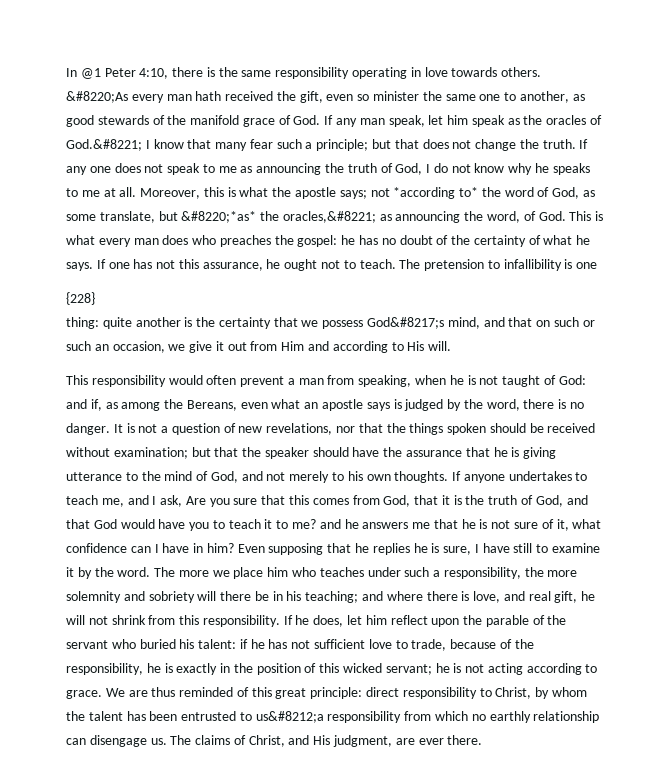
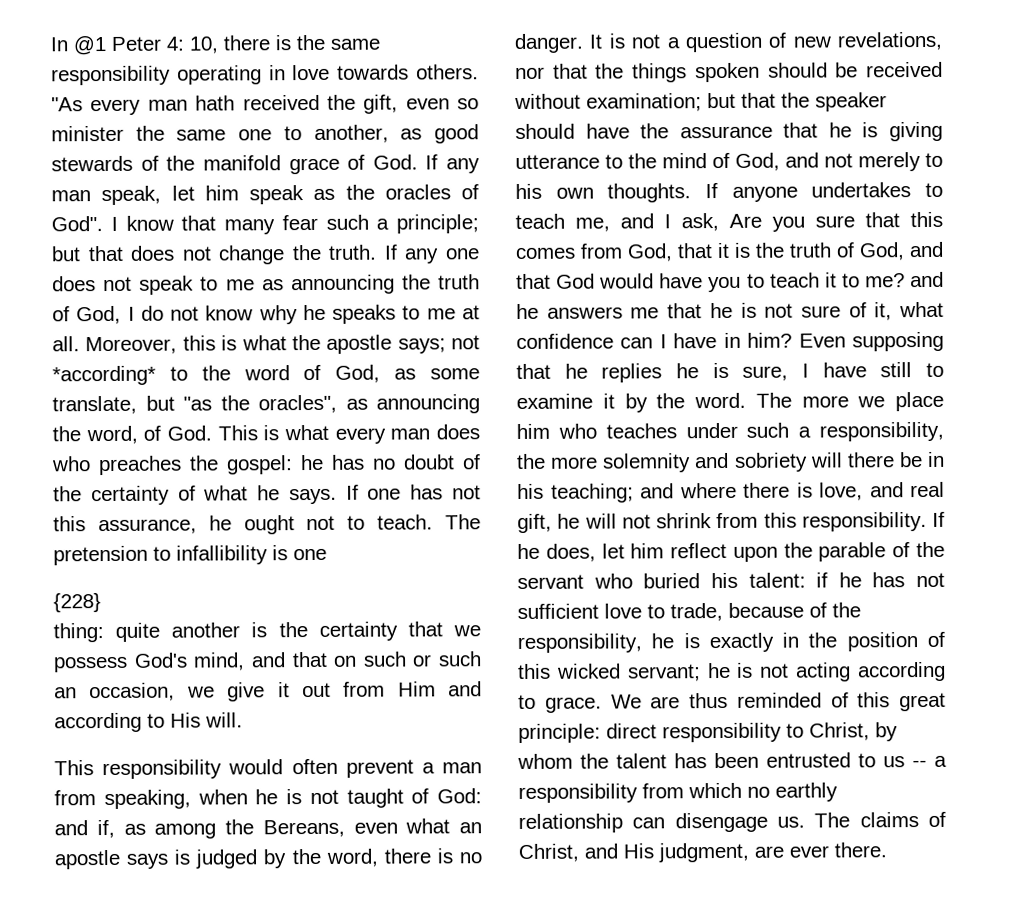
[139,68,169,79] 4:10, -> [166,36,219,54] 4: 10,
[66,91,128,103] &#8220;As -> [51,97,83,112] "As
[66,139,142,151] God.&#8221; -> [51,216,103,232] God".
[393,187,479,199] *according to* -> [52,365,188,386] *according* to
[181,211,376,223] &#8220;*as* the oracles,&#8221; -> [183,394,337,414] "as the oracles",
[367,317,445,329] God&#8217;s -> [133,652,188,668] God's
[255,711,324,723] us&#8212;a -> [883,755,947,768] us -- a

